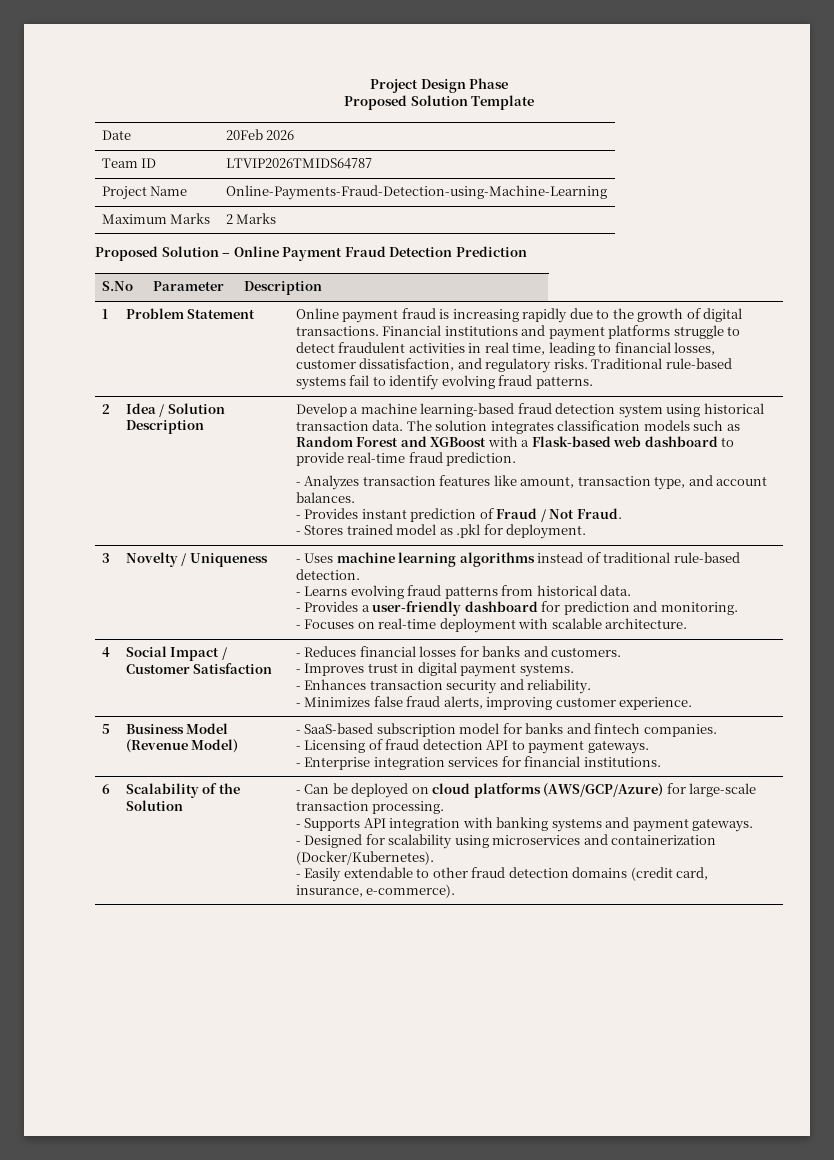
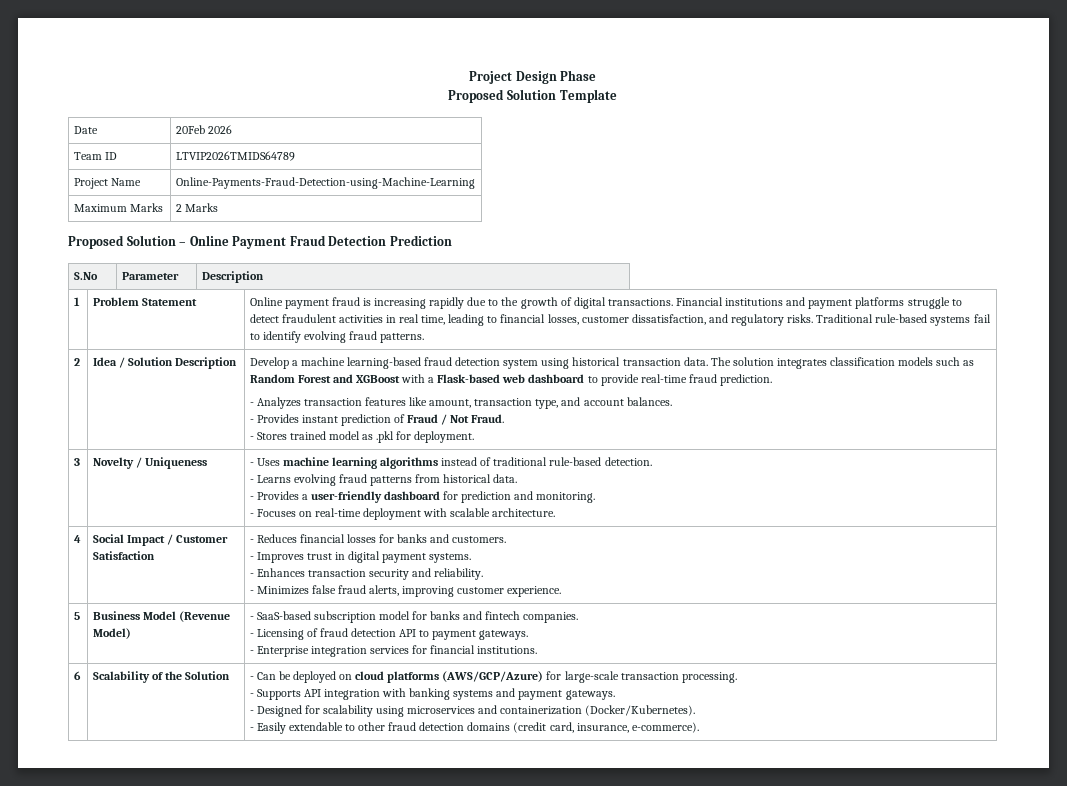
[225,158,372,169] LTVIP2026TMIDS64787 -> [175,151,295,161] LTVIP2026TMIDS64789

